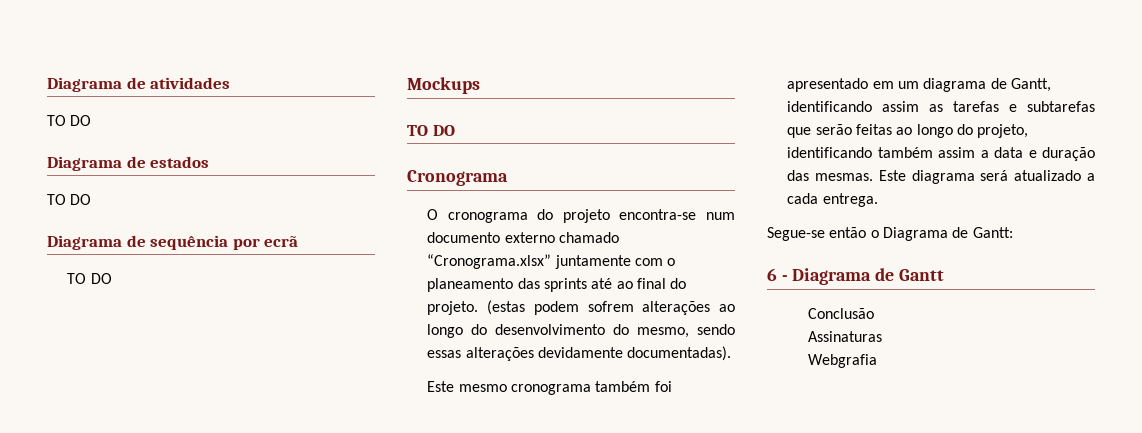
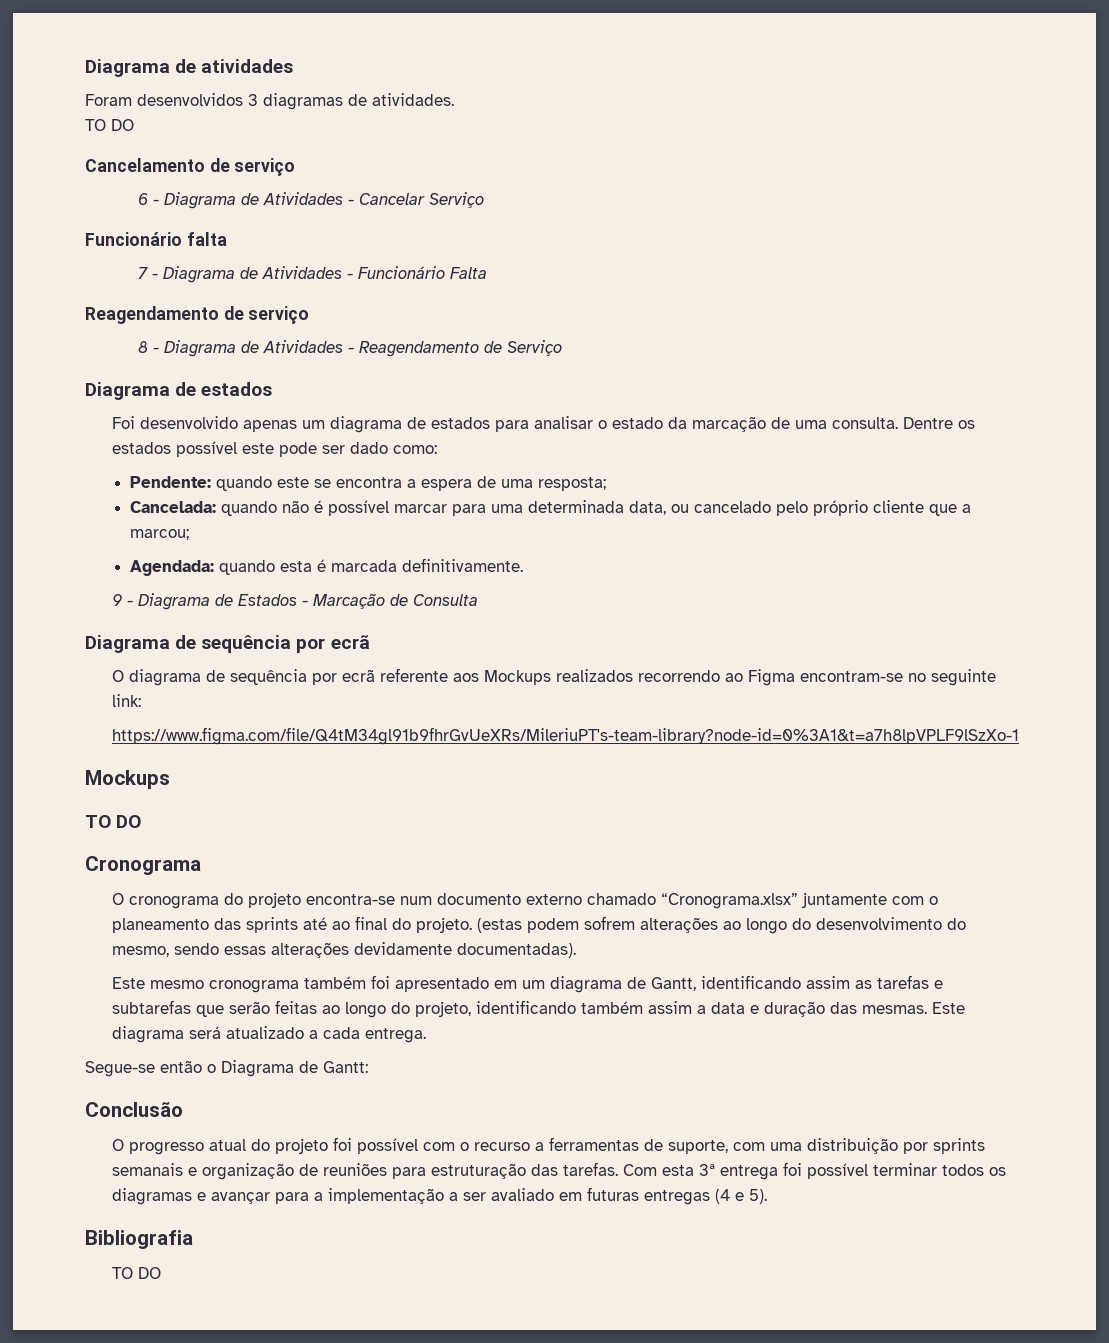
[47,115,92,126] [47,156,210,171] [47,194,92,205] TO DO // Diagrama de estados // TO DO -> [85,93,454,110] [85,119,134,131] [85,158,296,176] [138,192,485,209] [85,232,227,246] [138,266,488,283] [85,306,310,324] [138,340,563,357] [85,382,273,400] [111,416,975,433] [111,441,437,457] [130,476,607,491] [130,500,972,516] [130,529,190,540] [130,558,524,576] [111,593,478,610] Foram desenvolvidos 3 diagramas de atividades. // TO DO // Cancelamento de serviço // 6 - Diagrama de Atividades - Cancelar Serviço // Funcionário falta // 7 - Diagrama de Atividades - Funcionário Falta // Reagendamento de serviço // 8 - Diagrama de Atividades - Reagendamento de Serviço // Diagrama de estados // Foi desenvolvido apenas um diagrama de estados para analisar o estado da marcação de uma consulta. Dentre os estados possível este pode ser dado como: // Pendente: quando este se encontra a espera de uma resposta; // Cancelada: quando não é possível marcar para uma determinada data, ou cancelado pelo próprio cliente que a marcou; // Agendada: quando esta é marcada definitivamente. // 9 - Diagrama de Estados - Marcação de Consulta
[67,273,112,284] TO DO -> [111,668,996,686] [111,694,141,707] [111,727,1019,745] O diagrama de sequência por ecrã referente aos Mockups realizados recorrendo ao Figma encontram-se no seguinte link: // https://www.figma.com/file/Q4tM34gl91b9fhrGvUeXRs/MileriuPT's-team-library?node-id=0%3A1&t=a7h8lpVPLF9lSzXo-1
[767,268,944,285] [807,308,874,319] [807,331,882,342] [807,354,877,368] 6 - Diagrama de Gantt // Conclusão // Assinaturas // Webgrafia -> [85,1102,183,1117] [111,1137,985,1155] [111,1162,1006,1180] [111,1187,767,1205] [85,1230,193,1249] [111,1267,161,1279] Conclusão // O progresso atual do projeto foi possível com o recurso a ferramentas de suporte, com uma distribuição por sprints semanais e organização de reuniões para estruturação das tarefas. Com esta 3ª entrega foi possível terminar todos os diagramas e avançar para a implementação a ser avaliado em futuras entregas (4 e 5). // Bibliografia // TO DO

